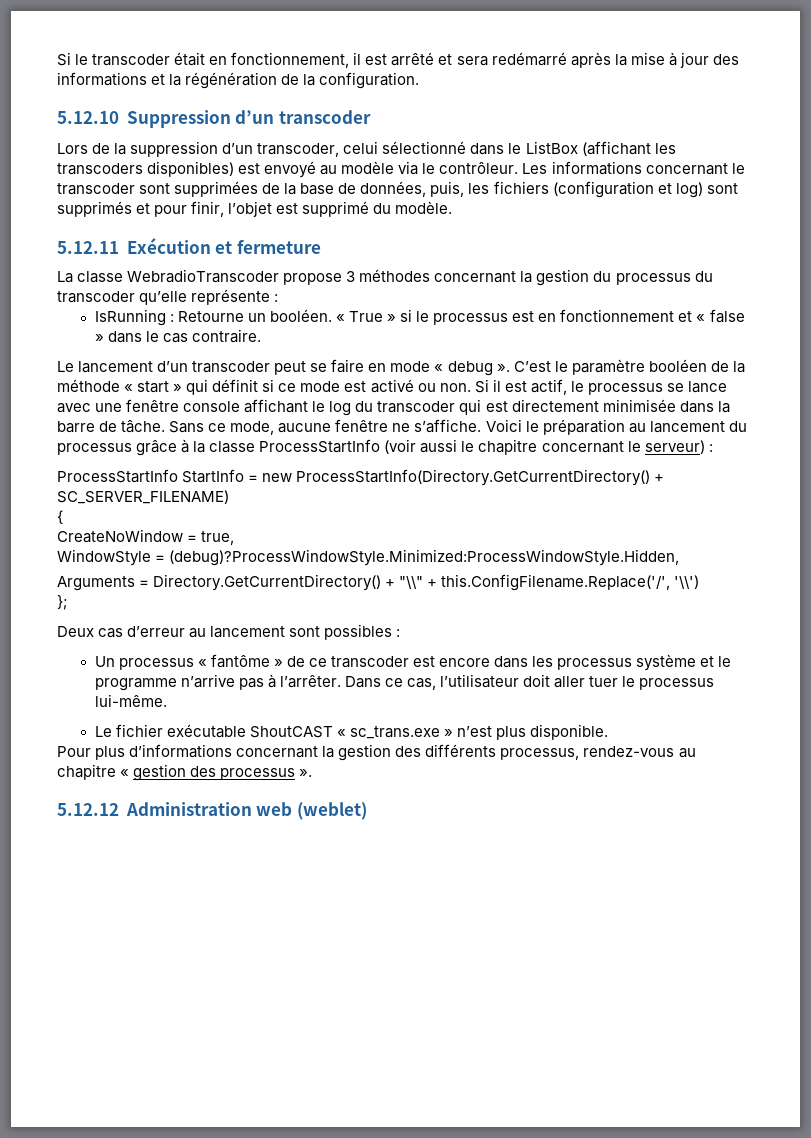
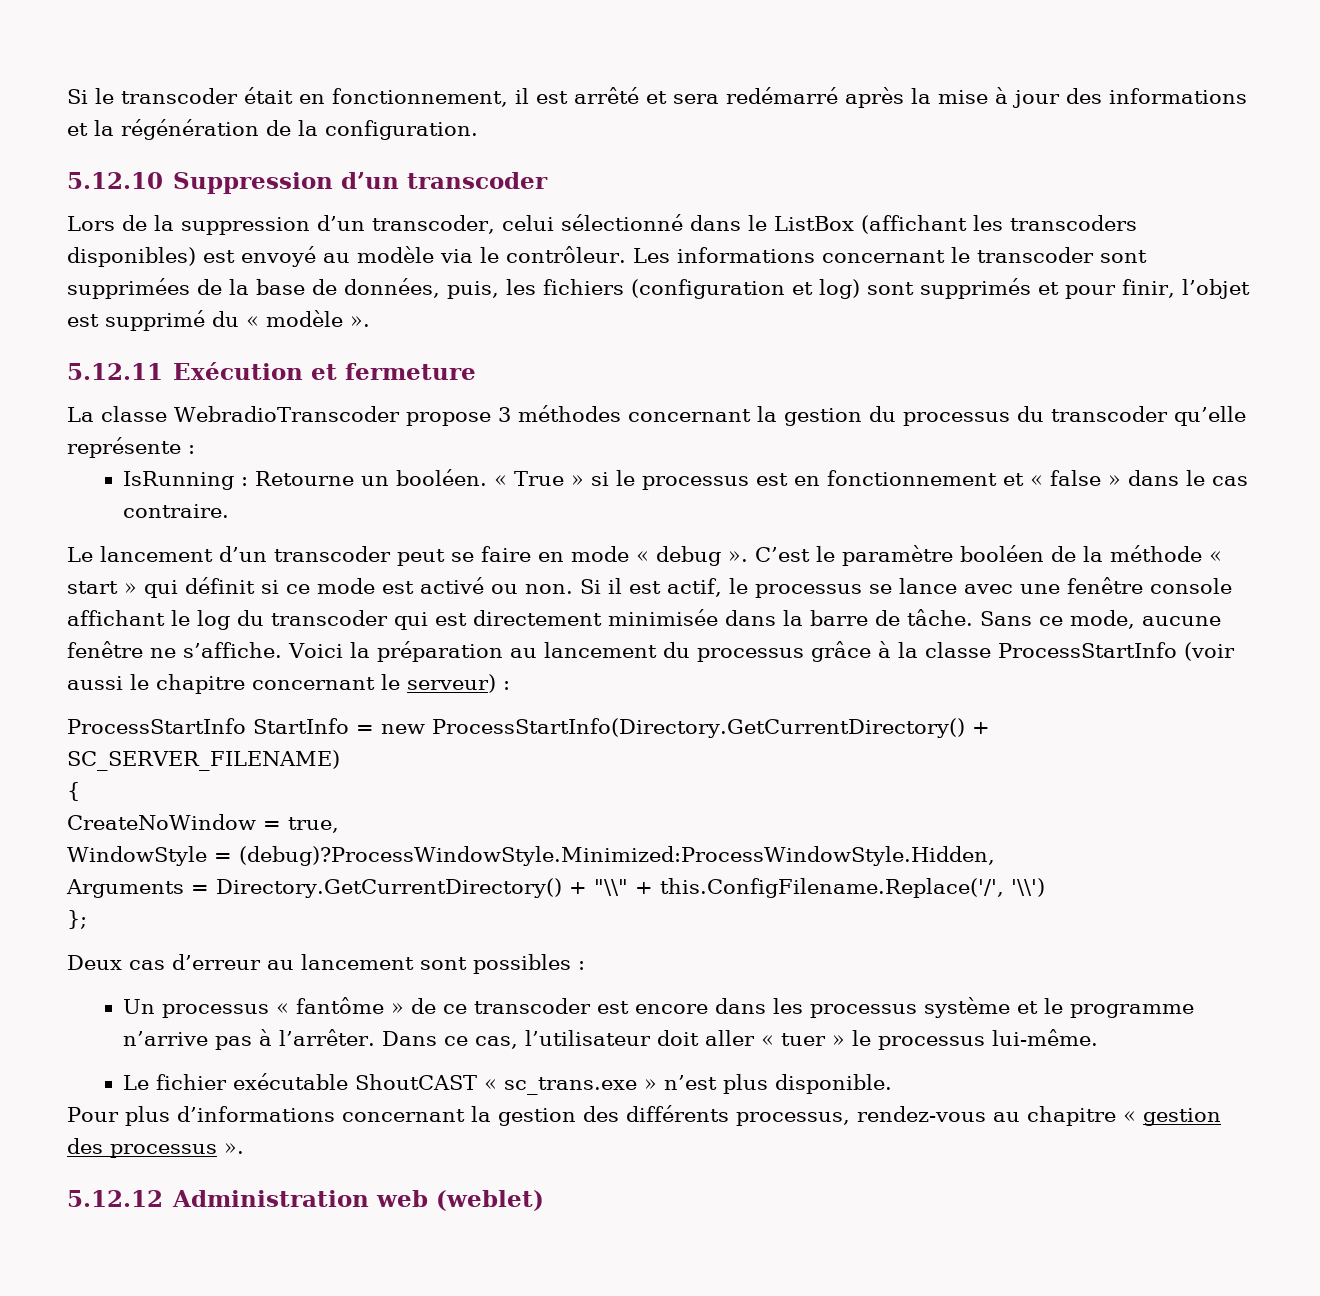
[395,201,453,214] modèle. -> [246,310,370,327] « modèle ».
[525,421,539,432] le -> [349,642,370,658] la
[589,676,619,687] tuer -> [761,1033,846,1046] « tuer »

